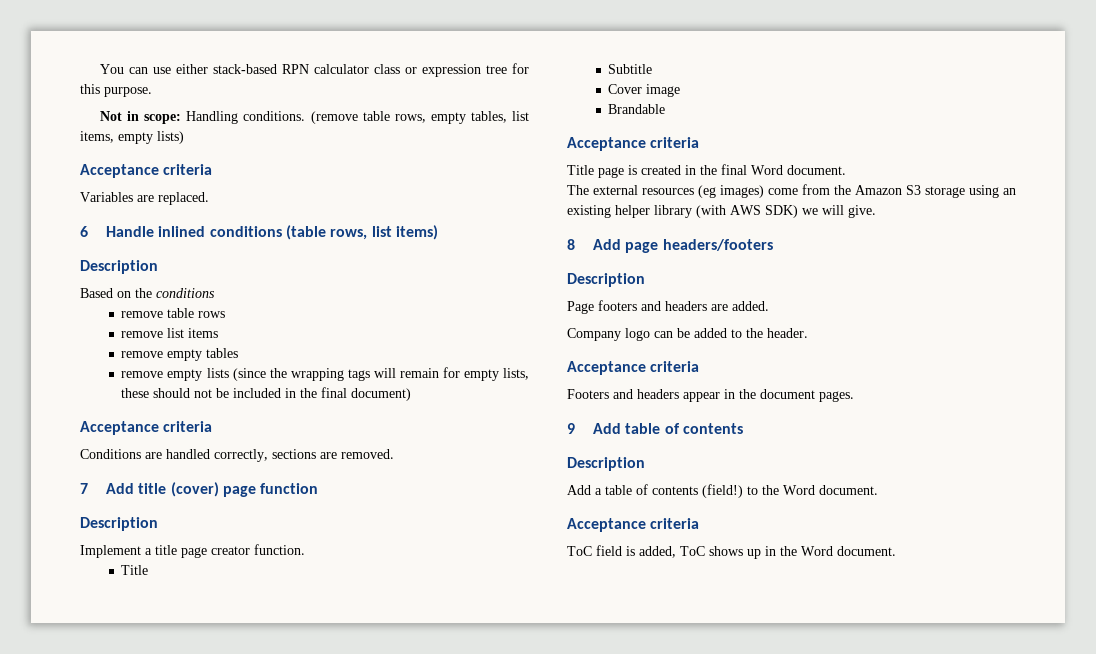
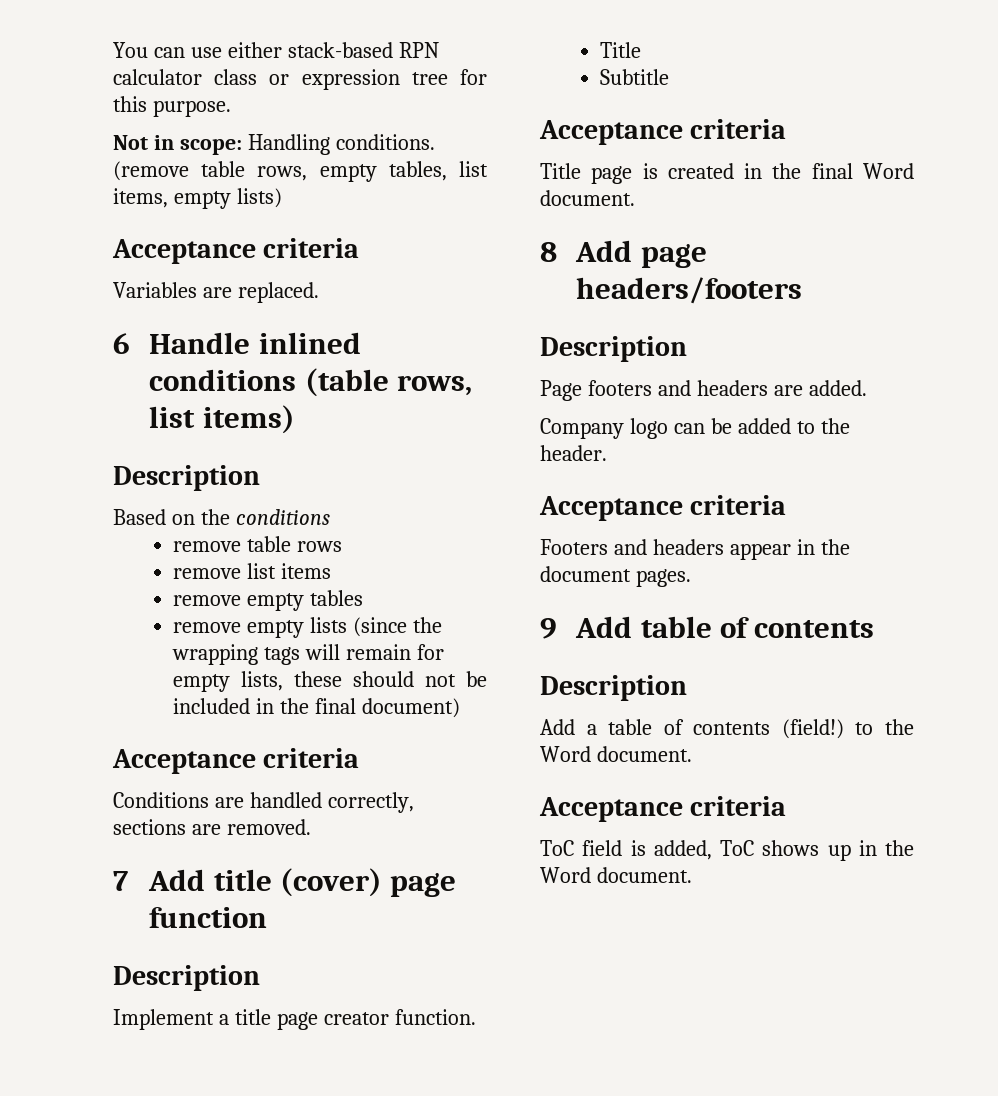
[608,84,681,97] [608,104,666,114] // Cover image // Brandable -> (670, 77) none
[567,184,1016,198] [567,205,876,218] // The external resources (eg images) come from the Amazon S3 storage using an existing helper library (with AWS SDK) we will give. -> (635, 198) none

